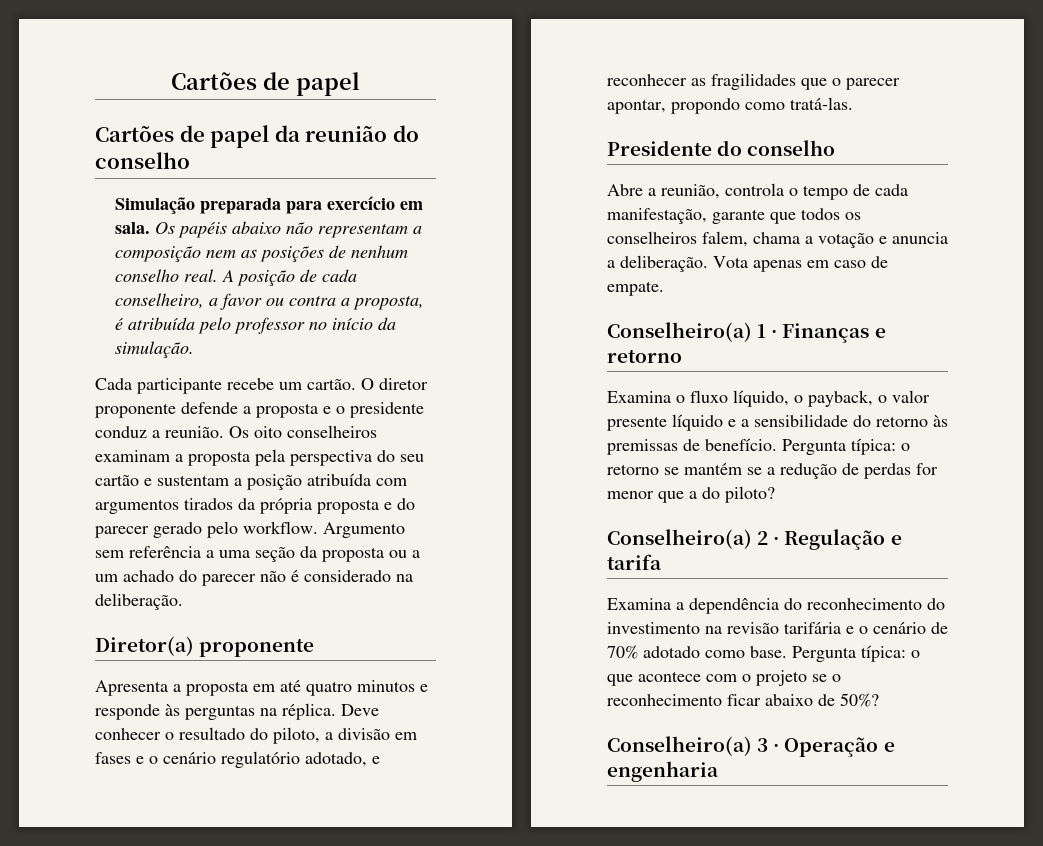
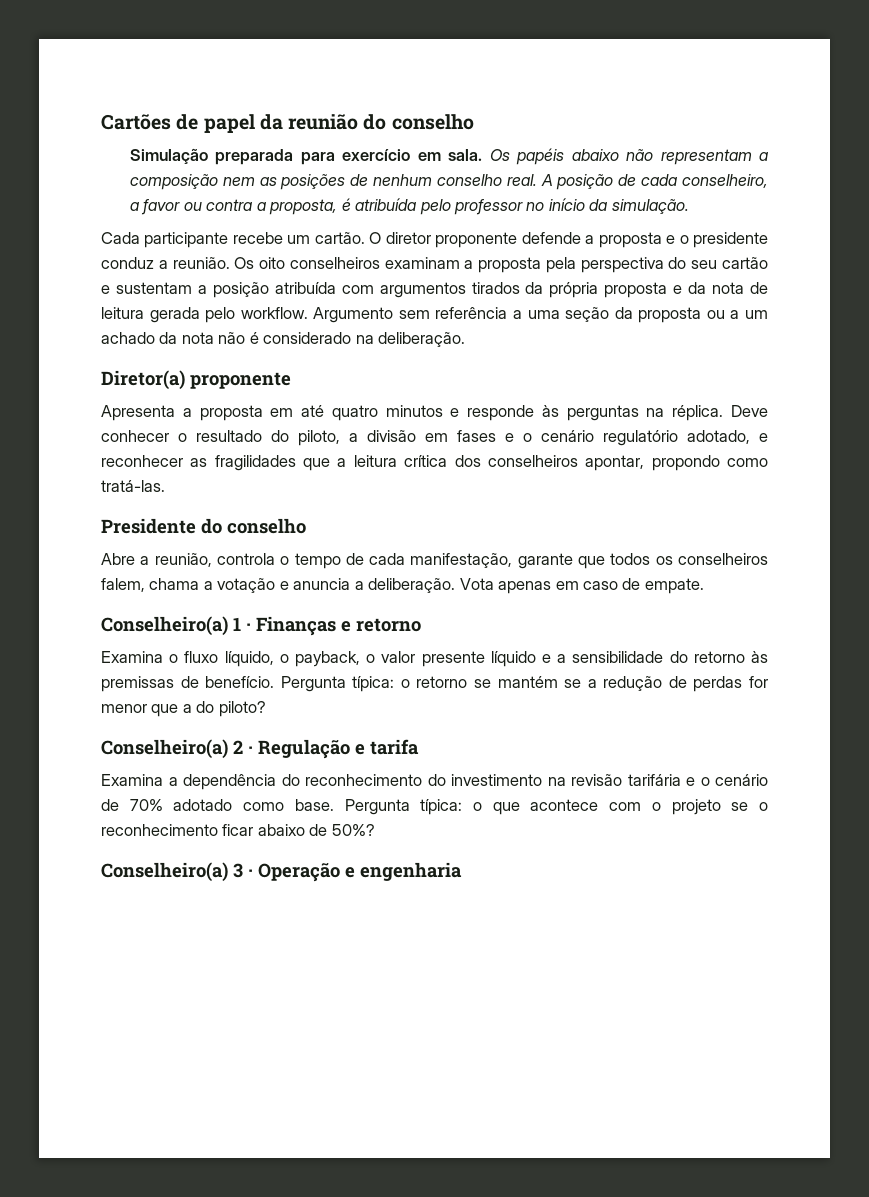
[171,72,360,96] [95,125,270,148] Cartões de papel // Cartões de papel -> [101,114,255,133] Cartões de papel
[397,498,415,510] [95,522,202,538] do parecer gerado -> [688,282,769,294] [101,307,200,323] da nota de leitura gerada
[179,570,256,586] do parecer -> [159,332,214,344] da nota
[832,78,900,90] o parecer -> [337,455,578,467] a leitura crítica dos conselheiros

